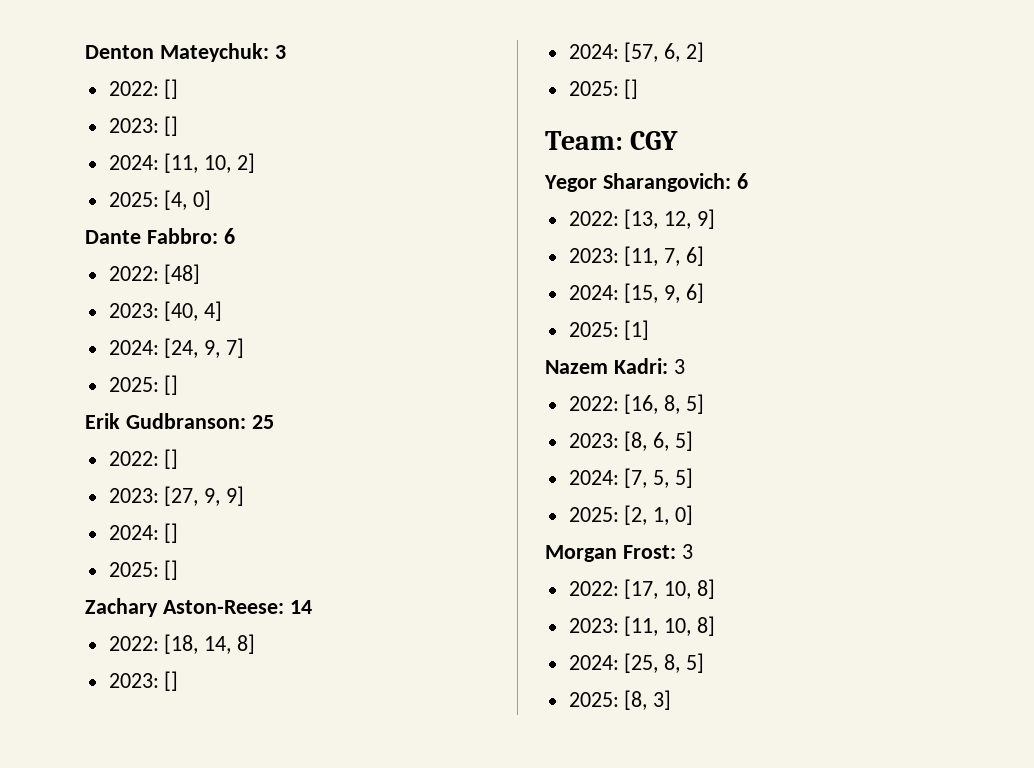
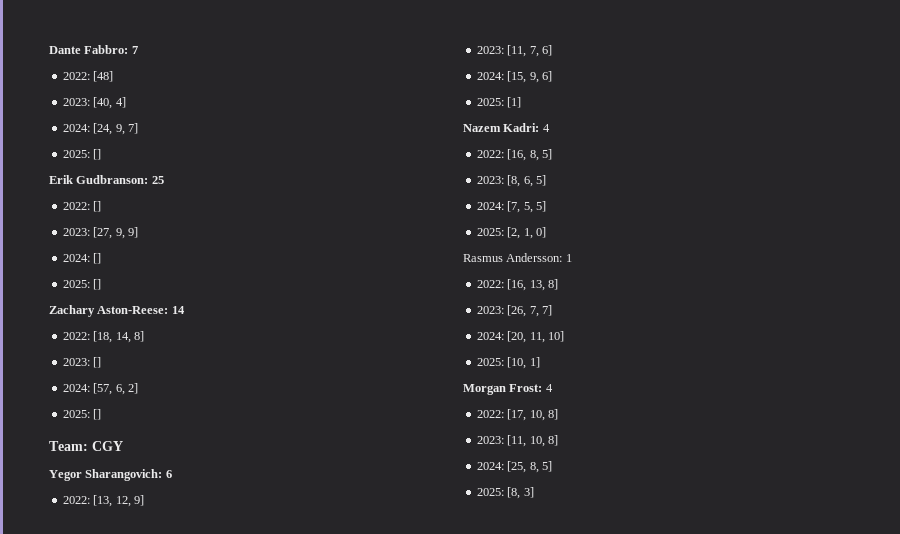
[85,43,286,62] [108,79,179,99] [108,116,179,136] [108,153,256,173] [108,190,212,210] Denton Mateychuk: 3 // 2022: [] // 2023: [] // 2024: [11, 10, 2] // 2025: [4, 0] // -> (49, 50) none
[223,228,235,244] 6 -> [131,46,138,54] 7
[673,359,685,374] 3 -> [542,124,550,132] 4
(694, 515) none -> [463,253,572,262] [476,279,558,291] [476,305,552,317] [476,331,564,343] [476,357,540,369] // Rasmus Andersson: 1 // 2022: [16, 13, 8] // 2023: [26, 7, 7] // 2024: [20, 11, 10] // 2025: [10, 1]
[681,544,693,559] 3 -> [545,384,553,392] 4

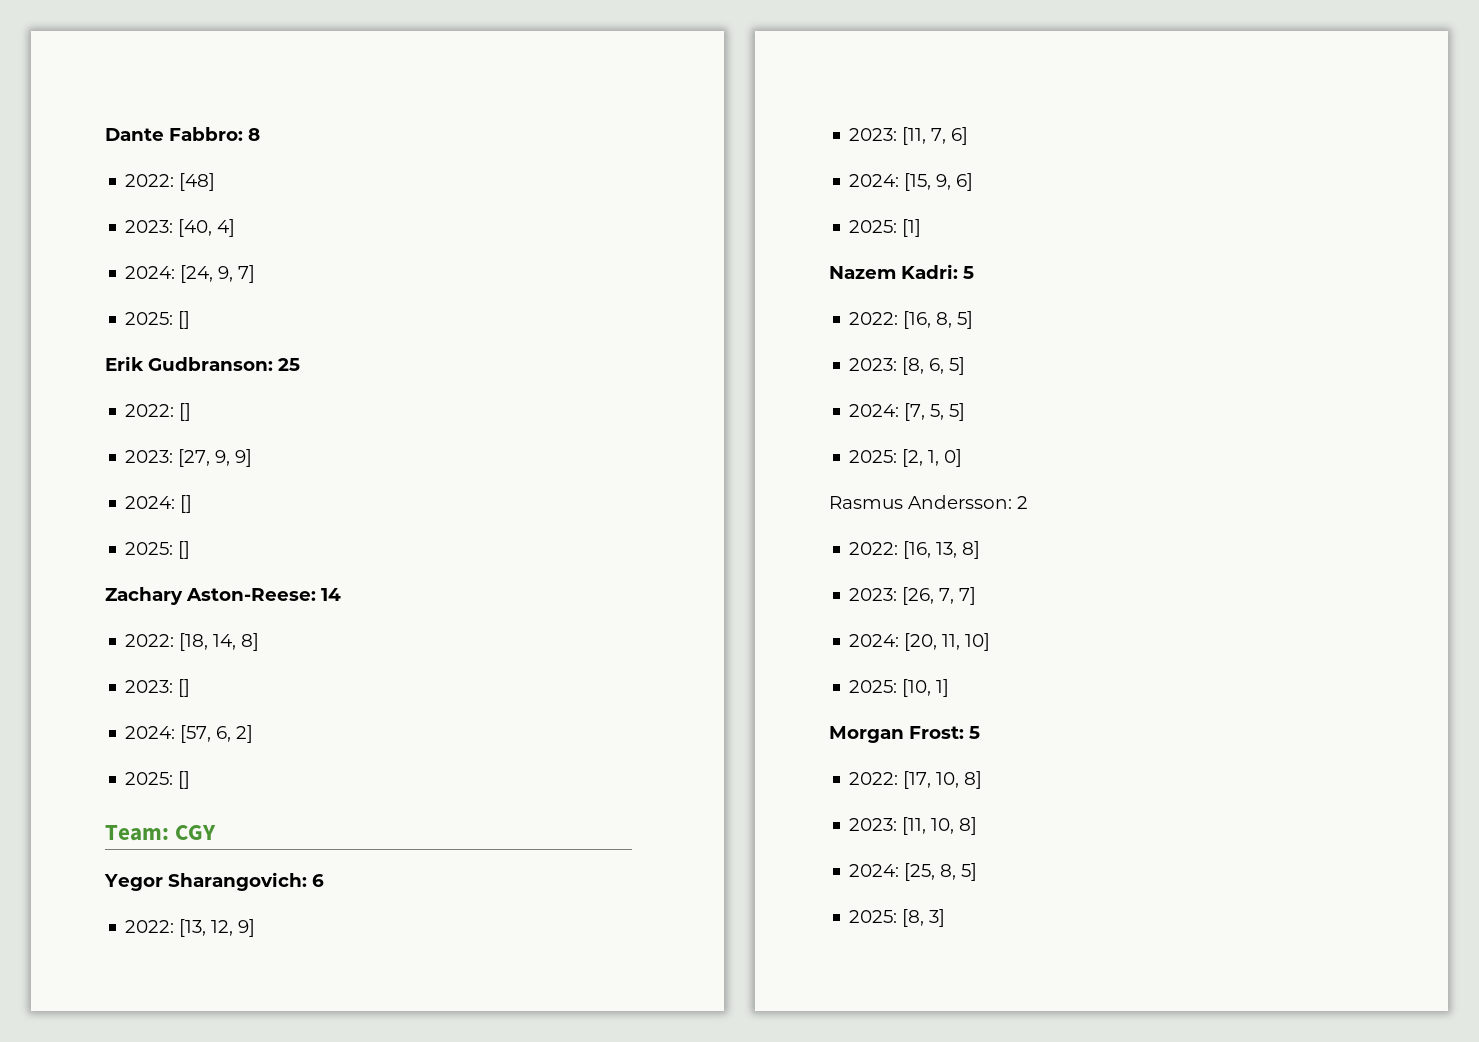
[131,46,138,54] 7 -> [248,128,260,141] 8
[542,124,550,132] 4 -> [963,266,974,279] 5
[565,254,572,262] 1 -> [1017,496,1028,509] 2
[545,384,553,392] 4 -> [969,726,980,739] 5

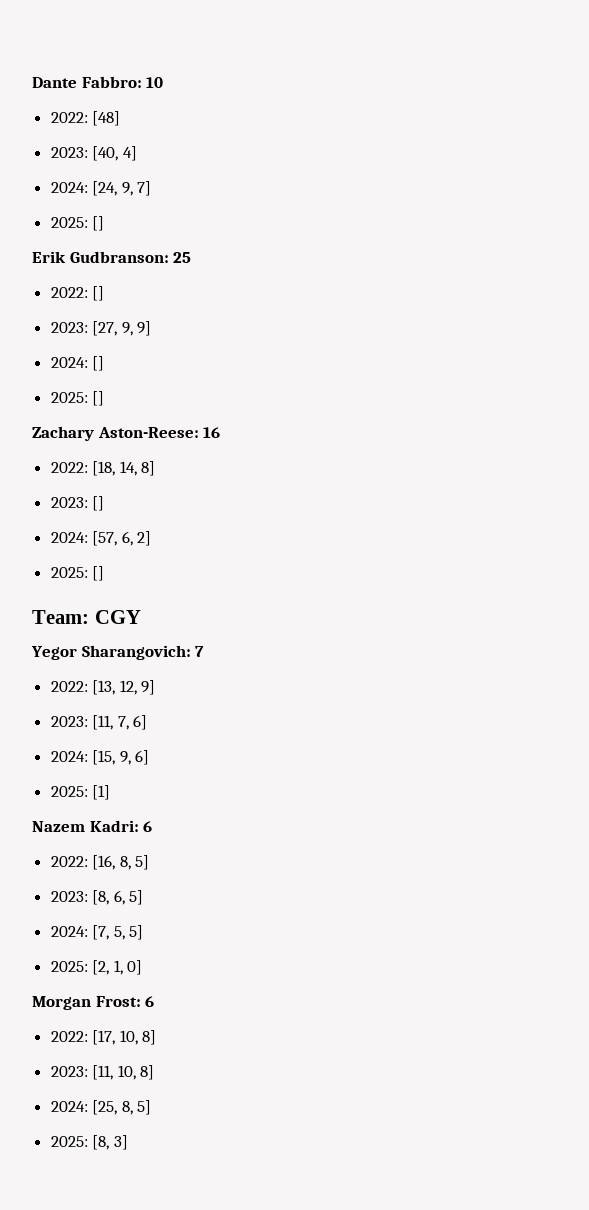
[248,128,260,141] 8 -> [146,77,164,88] 10
[321,588,341,601] 14 -> [203,427,221,438] 16
[312,874,324,887] 6 -> [195,646,205,657] 7
[963,266,974,279] 5 -> [143,821,153,832] 6
[829,495,1028,509] [849,541,981,559] [849,587,977,605] [849,633,991,651] [849,679,950,697] // Rasmus Andersson: 2 // 2022: [16, 13, 8] // 2023: [26, 7, 7] // 2024: [20, 11, 10] // 2025: [10, 1] -> (143, 967) none
[969,726,980,739] 5 -> [145,996,155,1007] 6

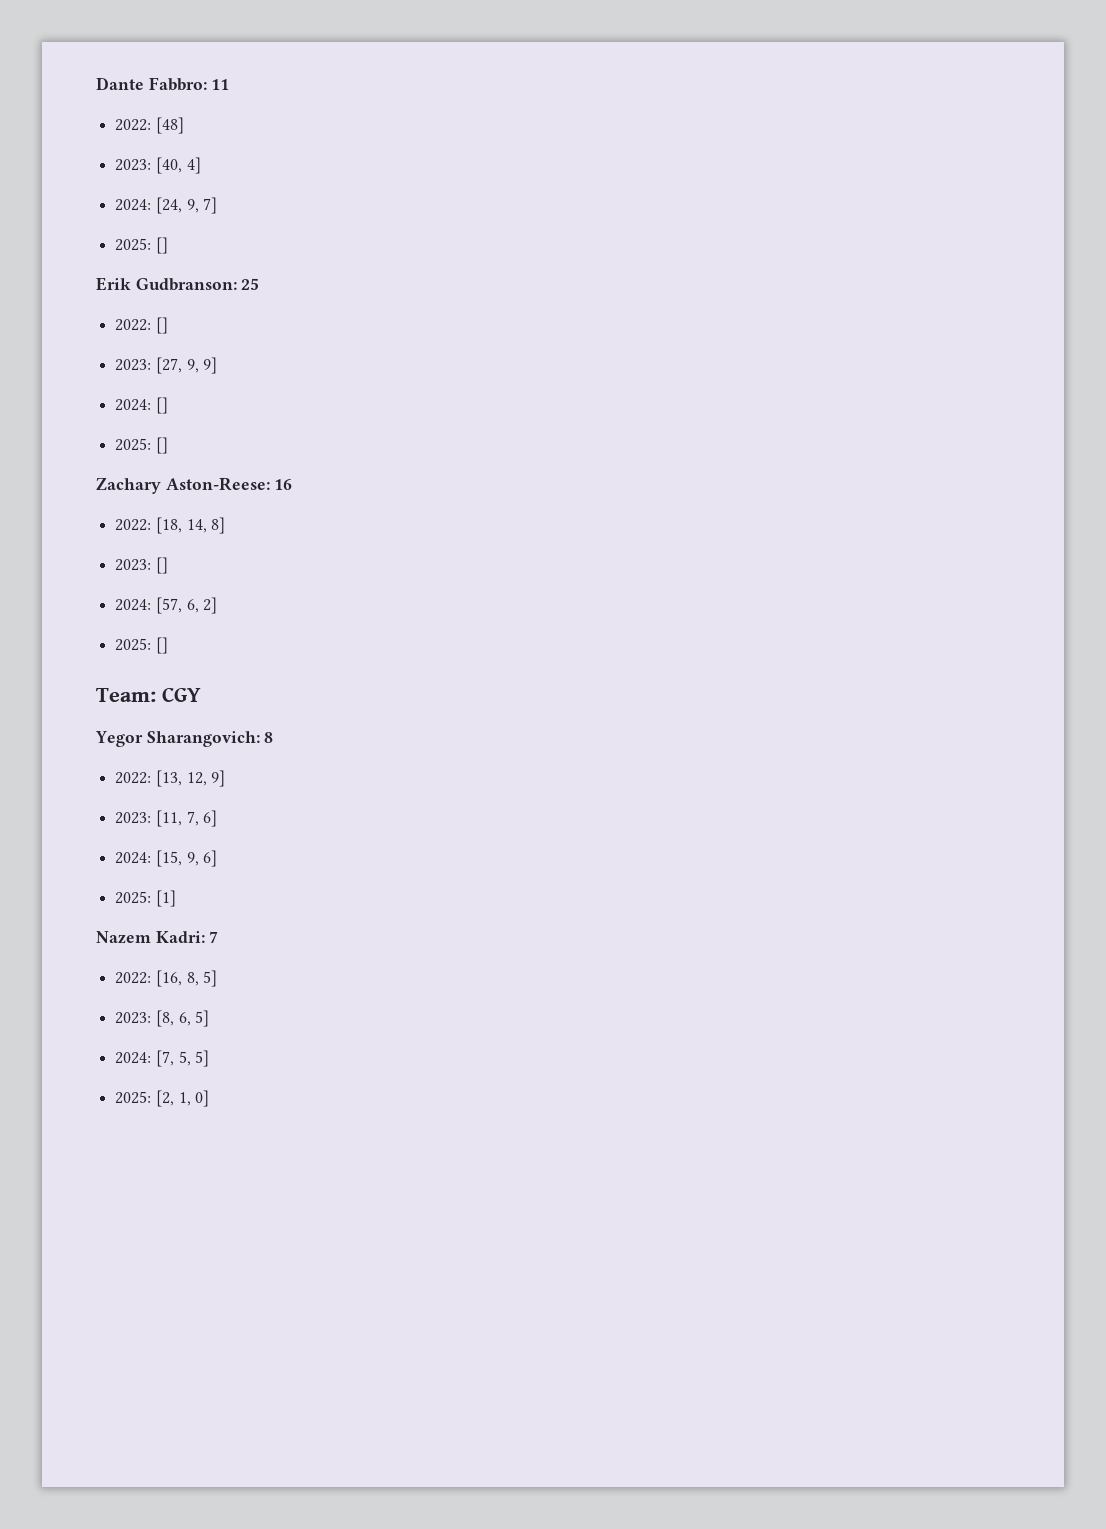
[146,77,164,88] 10 -> [211,79,230,90] 11
[195,646,205,657] 7 -> [264,732,274,743] 8
[143,821,153,832] 6 -> [209,931,219,943] 7
[32,996,155,1010] [50,1030,157,1045] [50,1065,155,1080] [50,1100,152,1115] [50,1135,128,1150] // Morgan Frost: 6 // 2022: [17, 10, 8] // 2023: [11, 10, 8] // 2024: [25, 8, 5] // 2025: [8, 3] -> (210, 1098) none

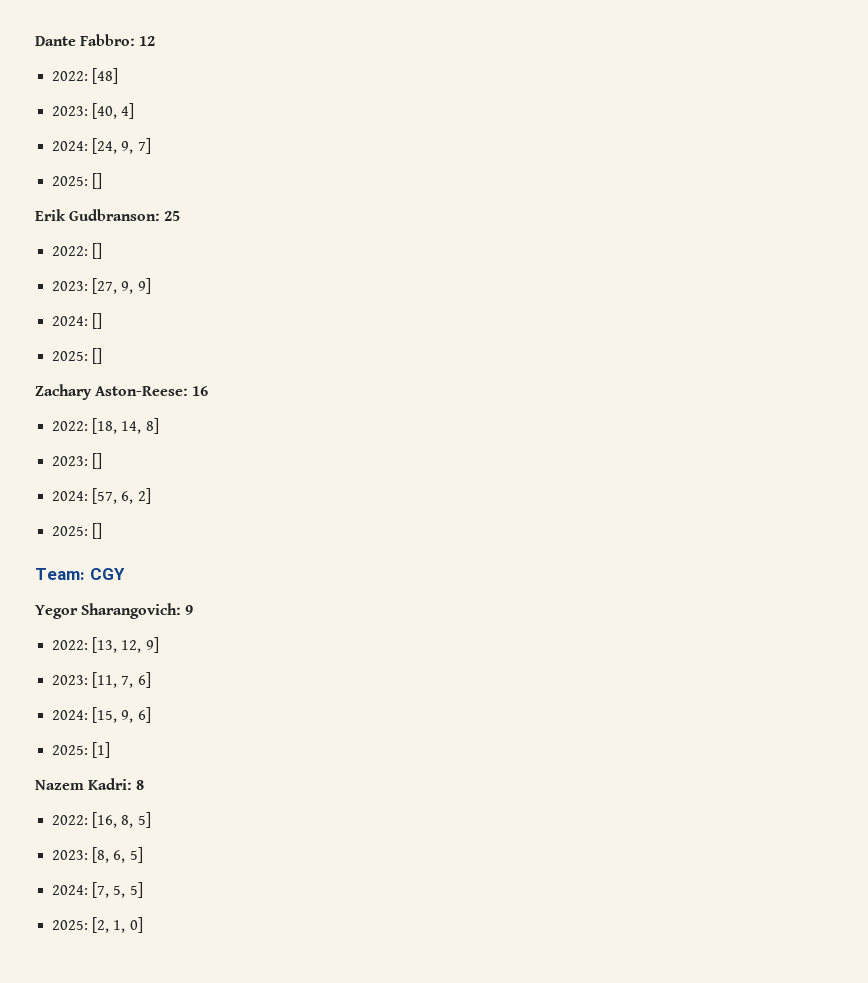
[211,79,230,90] 11 -> [139,36,156,46] 12
[264,732,274,743] 8 -> [185,605,194,615] 9
[209,931,219,943] 7 -> [136,780,145,790] 8

